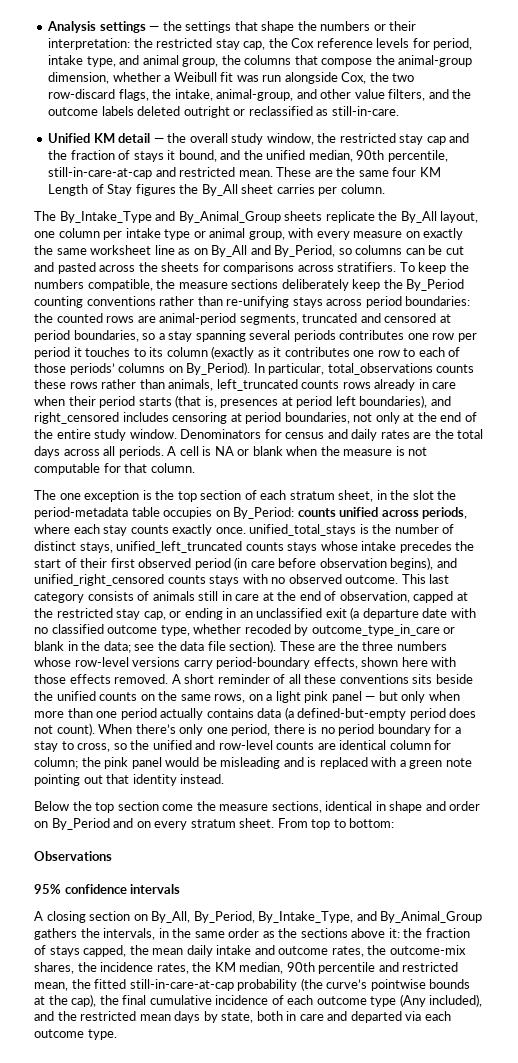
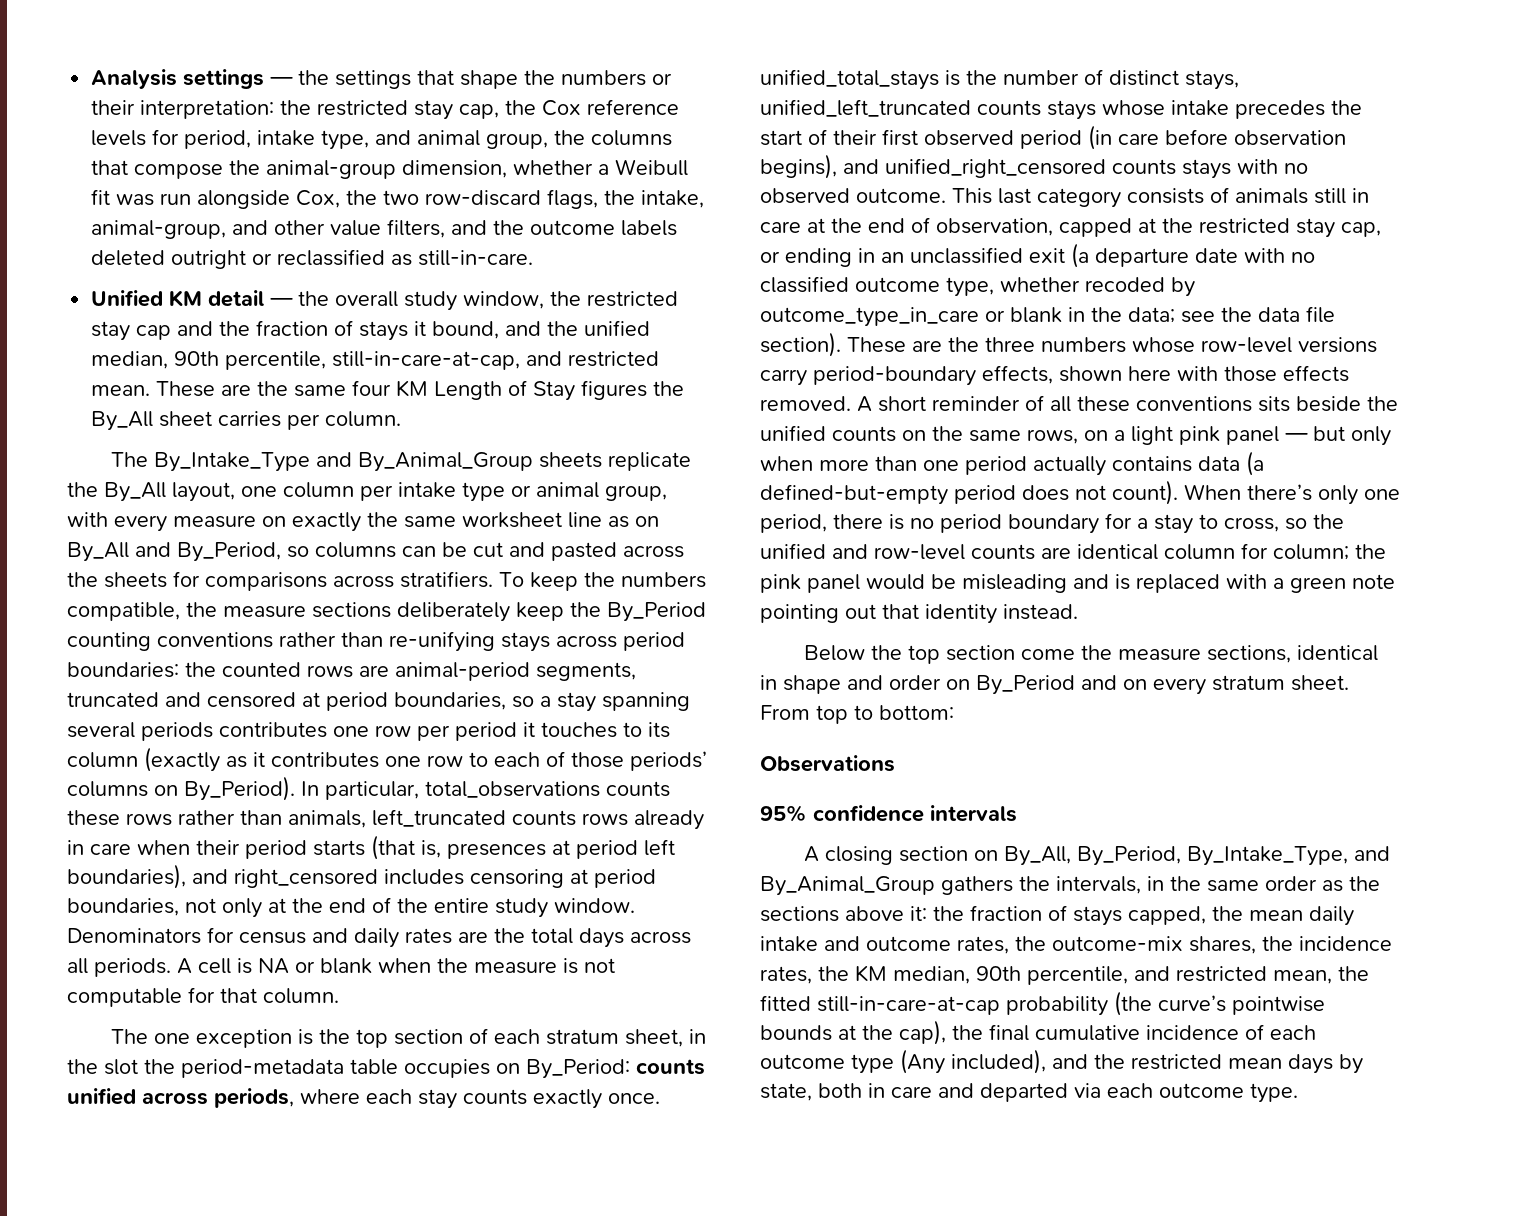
[48,167,153,179] still-in-care-at-cap -> [332,351,521,370] still-in-care-at-cap,
[318,962,376,974] percentile -> [1027,966,1128,985] percentile,

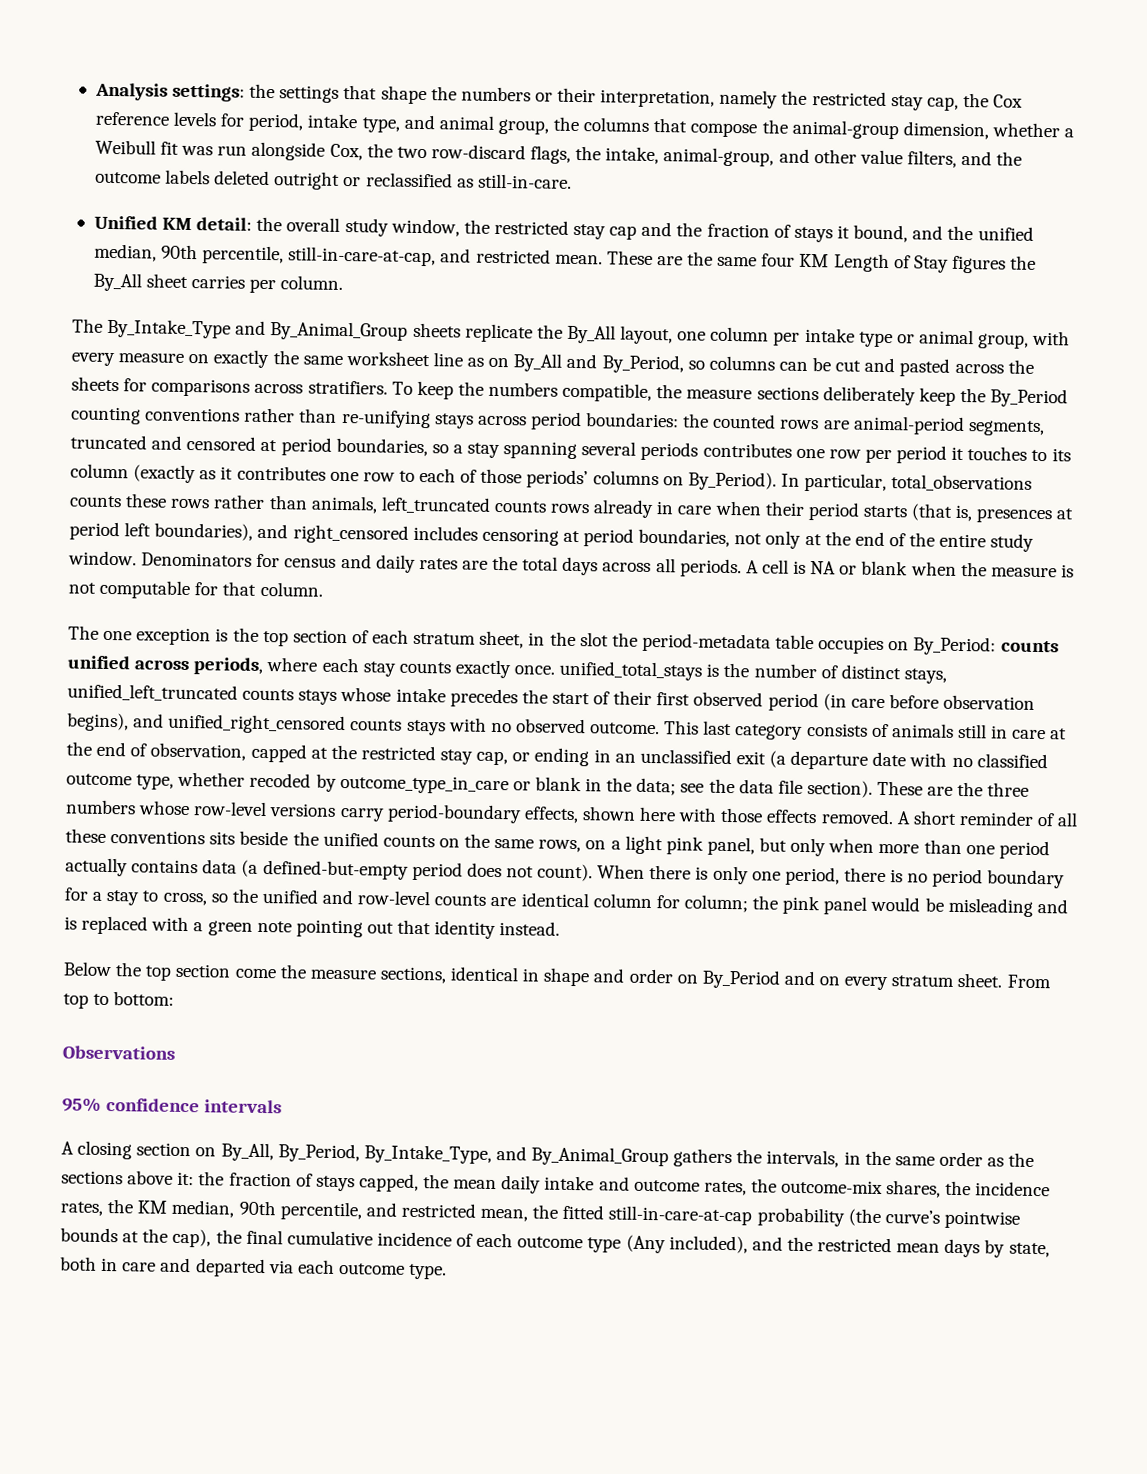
[183,69,294,89] settings — -> [172,83,246,102] settings:
[140,100,275,119] interpretation: -> [600,89,779,109] interpretation, namely
[208,290,294,307] detail — -> [196,217,253,231] detail:
[1226,426,1308,445] panel — -> [706,836,755,856] panel,
[1247,484,1312,501] there’s -> [649,864,709,880] there is

